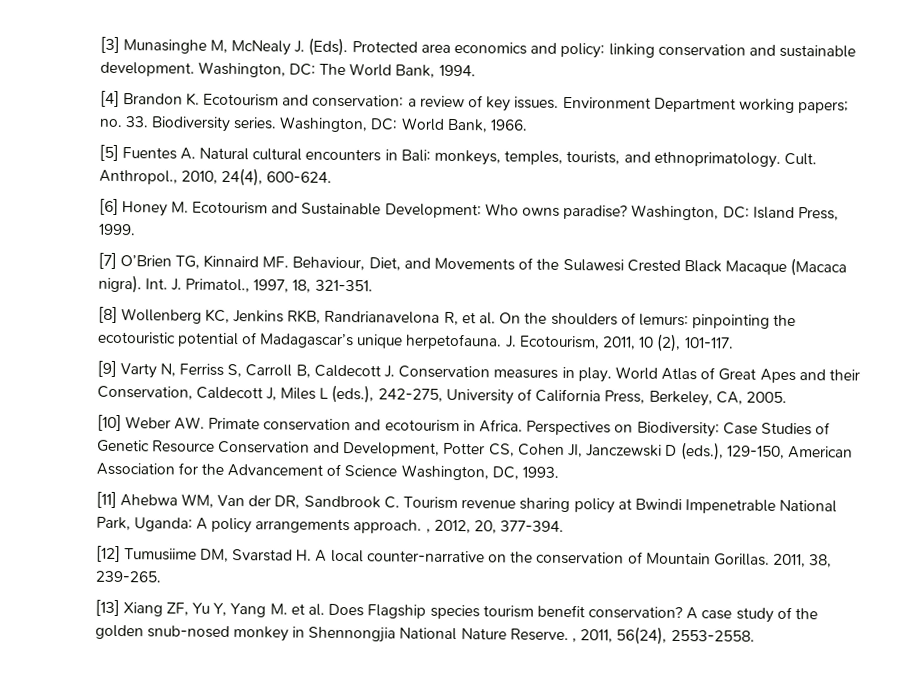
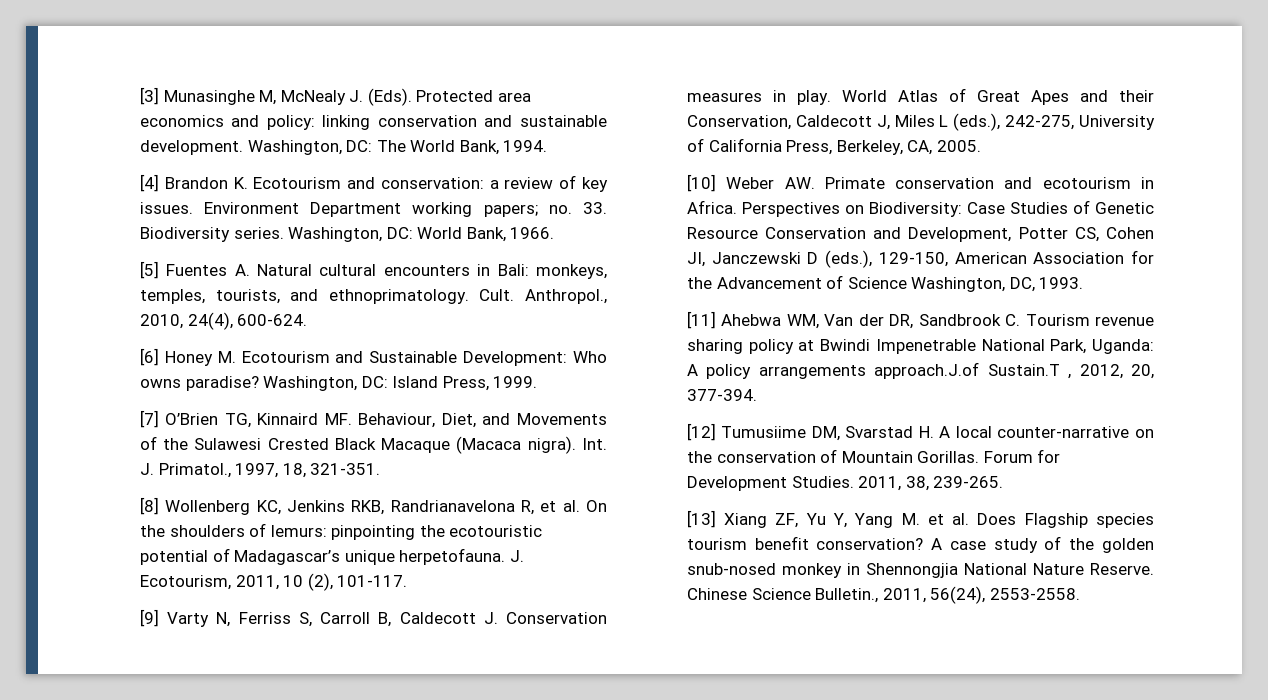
[353,519,423,534] approach. -> [874,362,1060,379] approach.J.of Sustain.T
(770, 559) none -> [983,449,1061,463] [686,476,854,491] Forum for Development Studies.
[572,638,578,643] , -> [686,588,879,603] Chinese Science Bulletin.,

